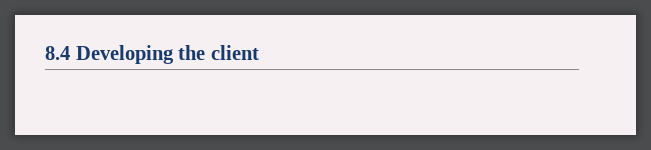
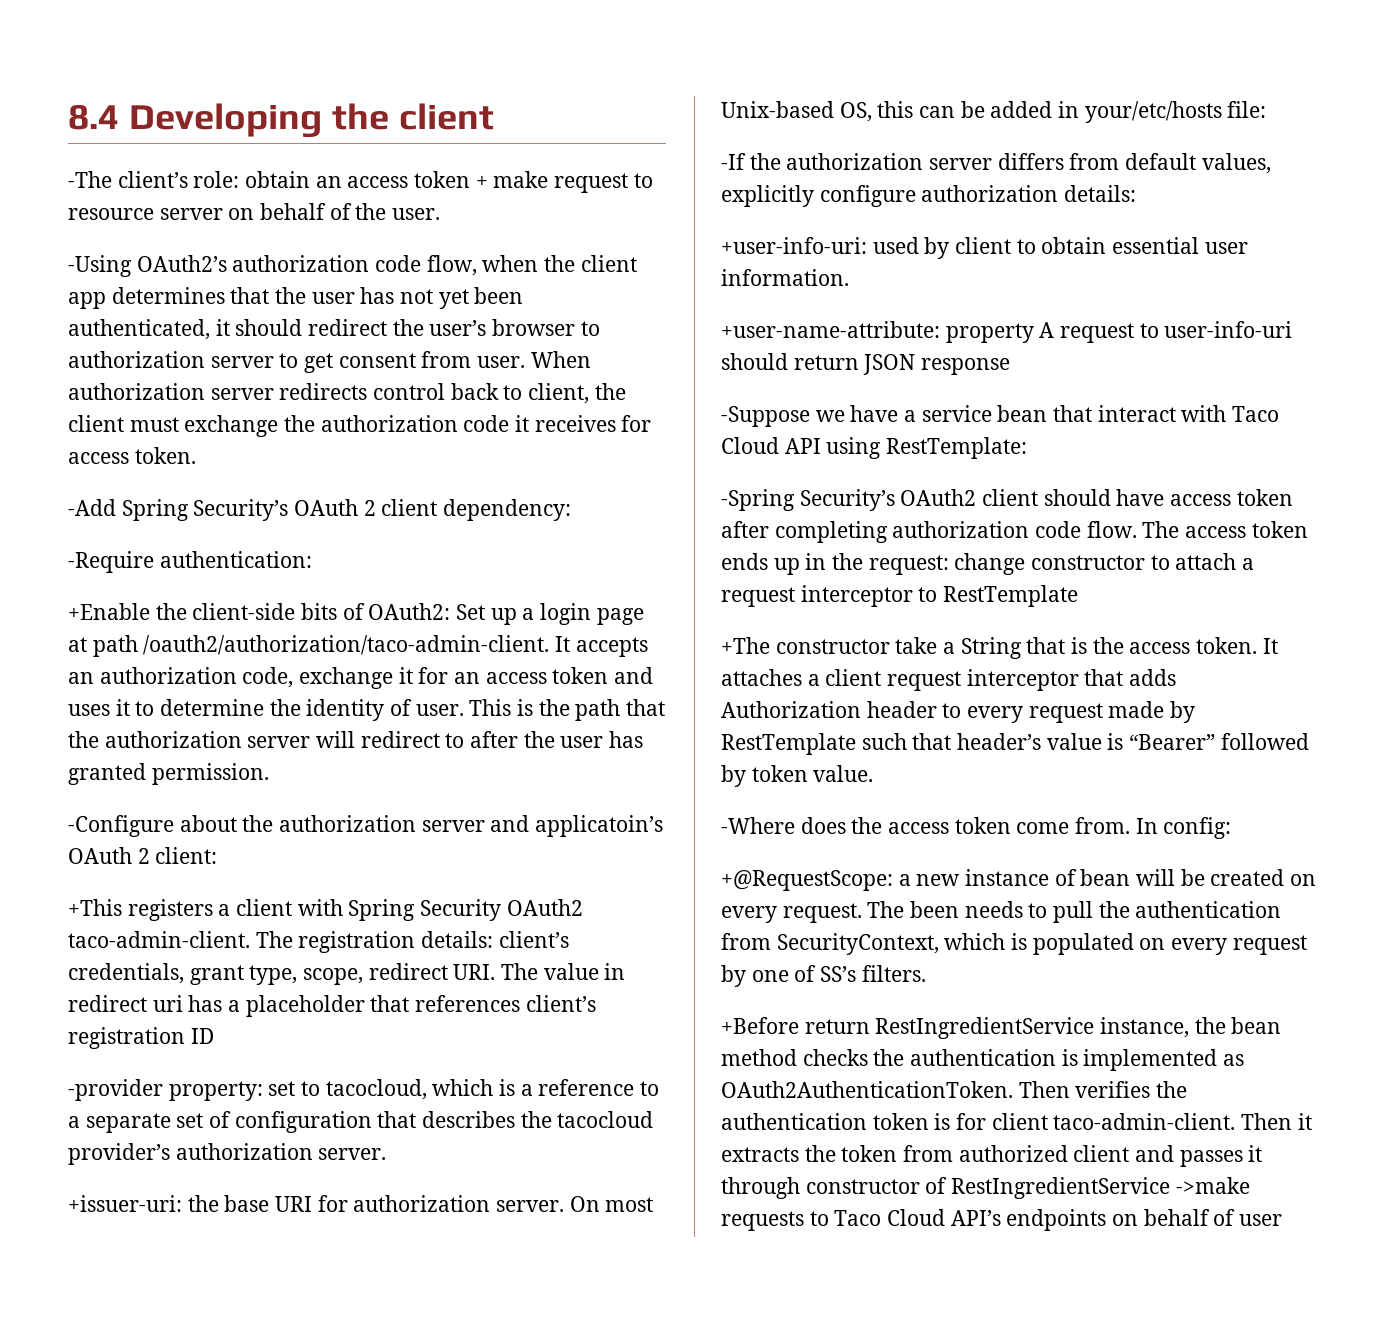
(259, 52) none -> [68,171,653,193] [68,203,441,220] [68,255,637,277] [68,287,524,309] [68,319,600,340] [68,351,591,373] [68,383,626,404] [68,415,652,437] [68,447,196,464] [68,499,572,521] [68,551,312,573] [68,603,644,625] [68,635,648,657] [68,667,654,689] [68,699,666,721] [68,731,644,748] [68,763,269,785] [68,815,664,837] [68,847,218,864] [68,899,583,921] [68,931,569,953] [68,963,626,985] [68,995,596,1017] [68,1027,214,1049] [68,1079,660,1101] [68,1111,654,1133] [68,1143,387,1165] [68,1195,654,1212] [721,101,1267,123] [721,153,1271,174] [721,185,1137,207] [721,237,1248,259] [721,269,849,286] [721,321,1293,343] [721,353,1011,375] [721,405,1280,427] [721,437,1028,459] [721,489,1293,511] [721,521,1308,543] [721,553,1255,575] [721,585,1079,607] [721,637,1278,659] [721,669,1177,691] [721,701,1196,723] [721,733,1309,755] [721,765,874,787] [721,817,1232,839] [721,869,1317,891] [721,901,1282,923] [721,933,1307,955] [721,965,926,987] [721,1017,1282,1039] [721,1049,1245,1071] [721,1081,1188,1098] [721,1113,1312,1130] [721,1145,1263,1167] [721,1177,1250,1199] [721,1209,1283,1231] // -The client’s role: obtain an access token + make request to resource server on behalf of the user. // -Using OAuth2’s authorization code flow, when the client app determines that the user has not yet been authenticated, it should redirect the user’s browser to authorization server to get consent from user. When authorization server redirects control back to client, the client must exchange the authorization code it receives for access token. // -Add Spring Security’s OAuth 2 client dependency: // -Require authentication: // +Enable the client-side bits of OAuth2: Set up a login page at path /oauth2/authorization/taco-admin-client. It accepts an authorization code, exchange it for an access token and uses it to determine the identity of user. This is the path that the authorization server will redirect to after the user has granted permission. // -Configure about the authorization server and applicatoin’s OAuth 2 client: // +This registers a client with Spring Security OAuth2 taco-admin-client. The registration details: client’s credentials, grant type, scope, redirect URI. The value in redirect uri has a placeholder that references client’s registration ID // -provider property: set to tacocloud, which is a reference to a separate set of configuration that describes the tacocloud provider’s authorization server. // +issuer-uri: the base URI for authorization server. On most Unix-based OS, this can be added in your/etc/hosts file: // -If the authorization server differs from default values, explicitly configure authorization details: // +user-info-uri: used by client to obtain essential user information. // +user-name-attribute: property A request to user-info-uri should return JSON response // -Suppose we have a service bean that interact with Taco Cloud API using RestTemplate: // -Spring Security’s OAuth2 client should have access token after completing authorization code flow. The access token ends up in the request: change constructor to attach a request interceptor to RestTemplate // +The constructor take a String that is the access token. It attaches a client request interceptor that adds Authorization header to every request made by RestTemplate such that header’s value is “Bearer” followed by token value. // -Where does the access token come from. In config: // +@RequestScope: a new instance of bean will be created on every request. The been needs to pull the authentication from SecurityContext, which is populated on every request by one of SS’s filters. // +Before return RestIngredientService instance, the bean method checks the authentication is implemented as OAuth2AuthenticationToken. Then verifies the authentication token is for client taco-admin-client. Then it extracts the token from authorized client and passes it through constructor of RestIngredientService ->make requests to Taco Cloud API’s endpoints on behalf of user

